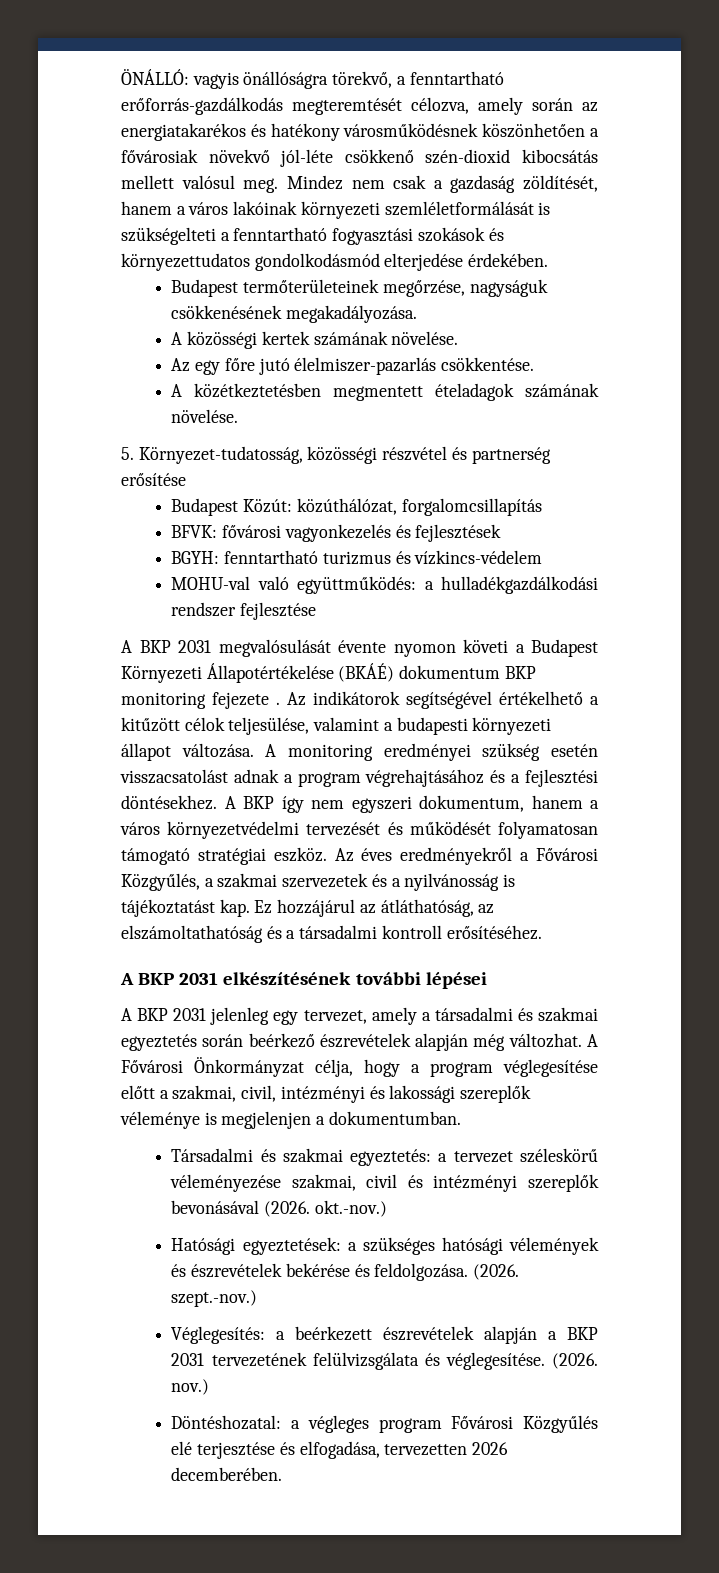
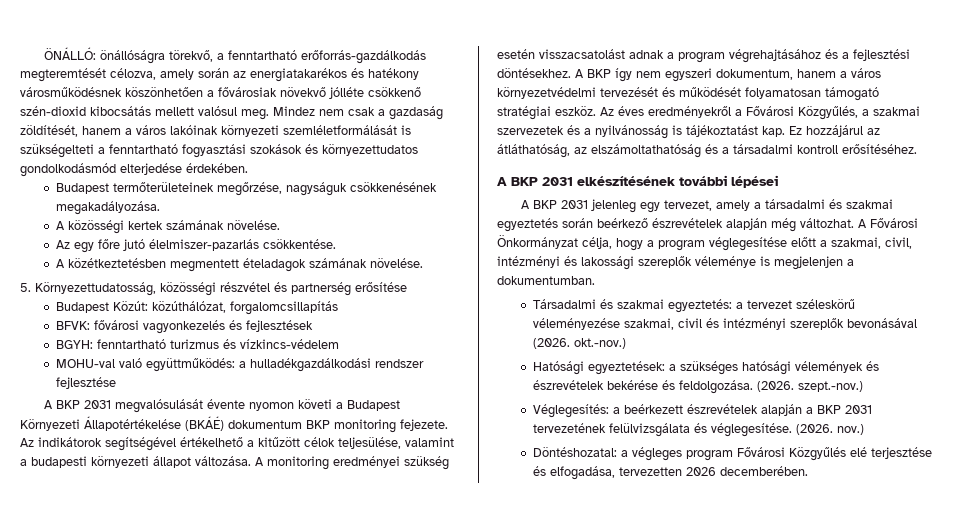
[192,72,239,89] vagyis -> (97, 53) none
[280,149,334,167] jól-léte -> [329,87,364,99] jólléte
[138,446,303,464] Környezet-tudatosság, -> [35,282,156,296] Környezettudatosság,
[212,692,280,709] fejezete . -> [400,419,448,431] fejezete.

